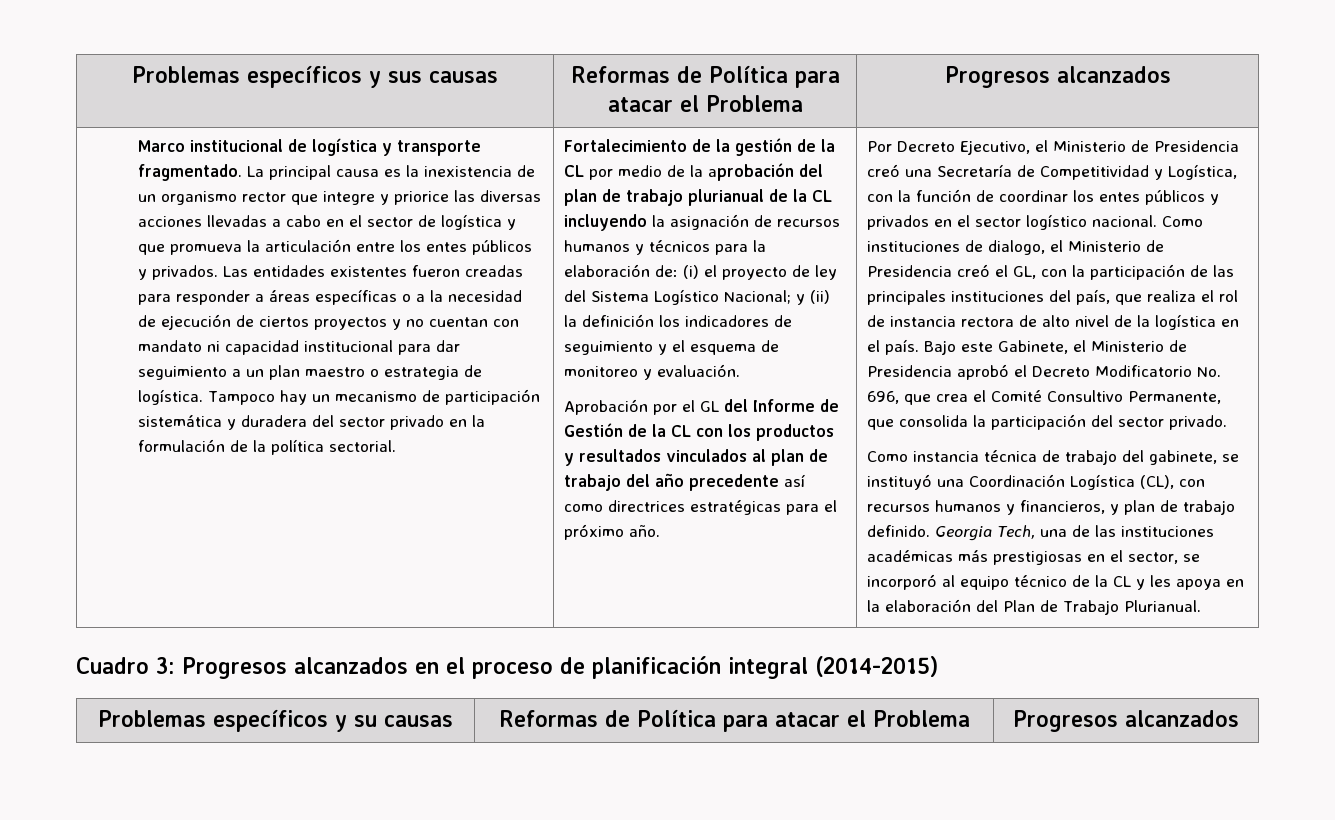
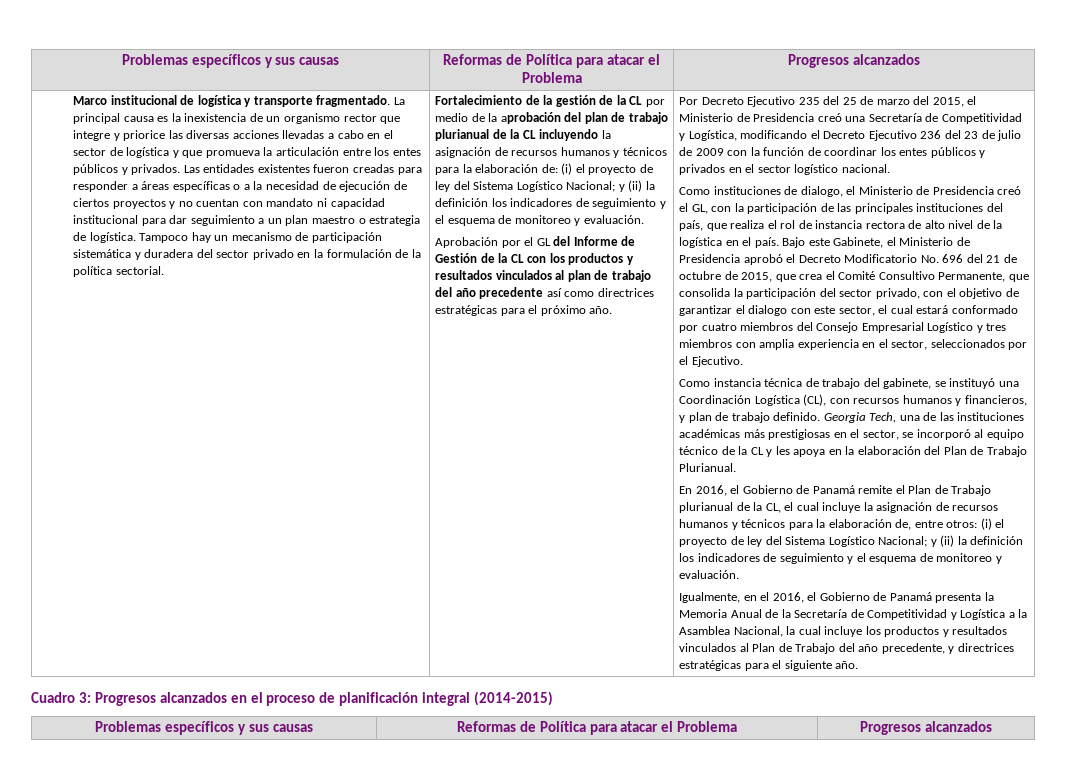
[960,140,1031,155] Ejecutivo, -> [747,96,964,107] Ejecutivo 235 del 25 de marzo del 2015,
(1238, 172) none -> [740,130,1022,141] [679,147,724,156] modificando el Decreto Ejecutivo 236 del 23 de julio de 2009
(1158, 221) none -> (890, 168) //
[867,391,900,404] 696, -> [942,254,1017,263] [679,271,773,282] 696 del 21 de octubre de 2015,
[1169,415,1228,430] privado. -> [875,288,1019,299] [679,305,1018,316] [679,322,1007,333] [679,339,1028,350] [679,356,743,367] privado, con el objetivo de garantizar el dialogo con este sector, el cual estará conformado por cuatro miembros del Consejo Empresarial Logístico y tres miembros con amplia experiencia en el sector, seleccionados por el Ejecutivo.
(1202, 606) none -> [679,485,992,496] [679,502,999,513] [679,518,1005,530] [679,535,1024,547] [679,553,1002,564] [679,570,740,579] [679,592,994,603] [679,609,1028,620] [679,626,1008,637] [679,643,1014,654] [679,660,859,671] // En 2016, el Gobierno de Panamá remite el Plan de Trabajo plurianual de la CL, el cual incluye la asignación de recursos humanos y técnicos para la elaboración de, entre otros: (i) el proyecto de ley del Sistema Logístico Nacional; y (ii) la definición los indicadores de seguimiento y el esquema de monitoreo y evaluación. // Igualmente, en el 2016, el Gobierno de Panamá presenta la Memoria Anual de la Secretaría de Competitividad y Logística a la Asamblea Nacional, la cual incluye los productos y resultados vinculados al Plan de Trabajo del año precedente, y directrices estratégicas para el siguiente año.
[353,715,377,727] su -> [248,724,269,732] sus

